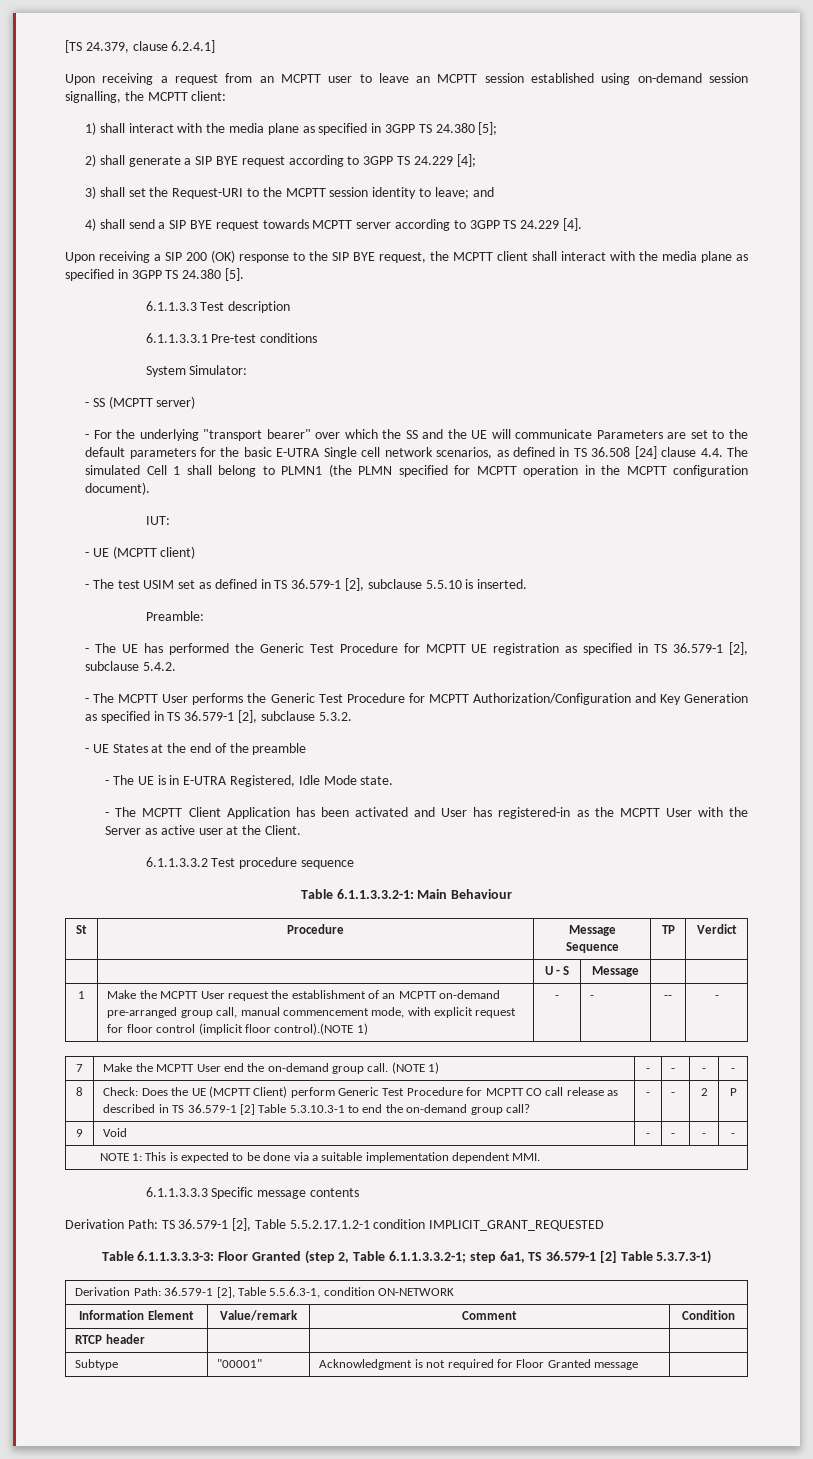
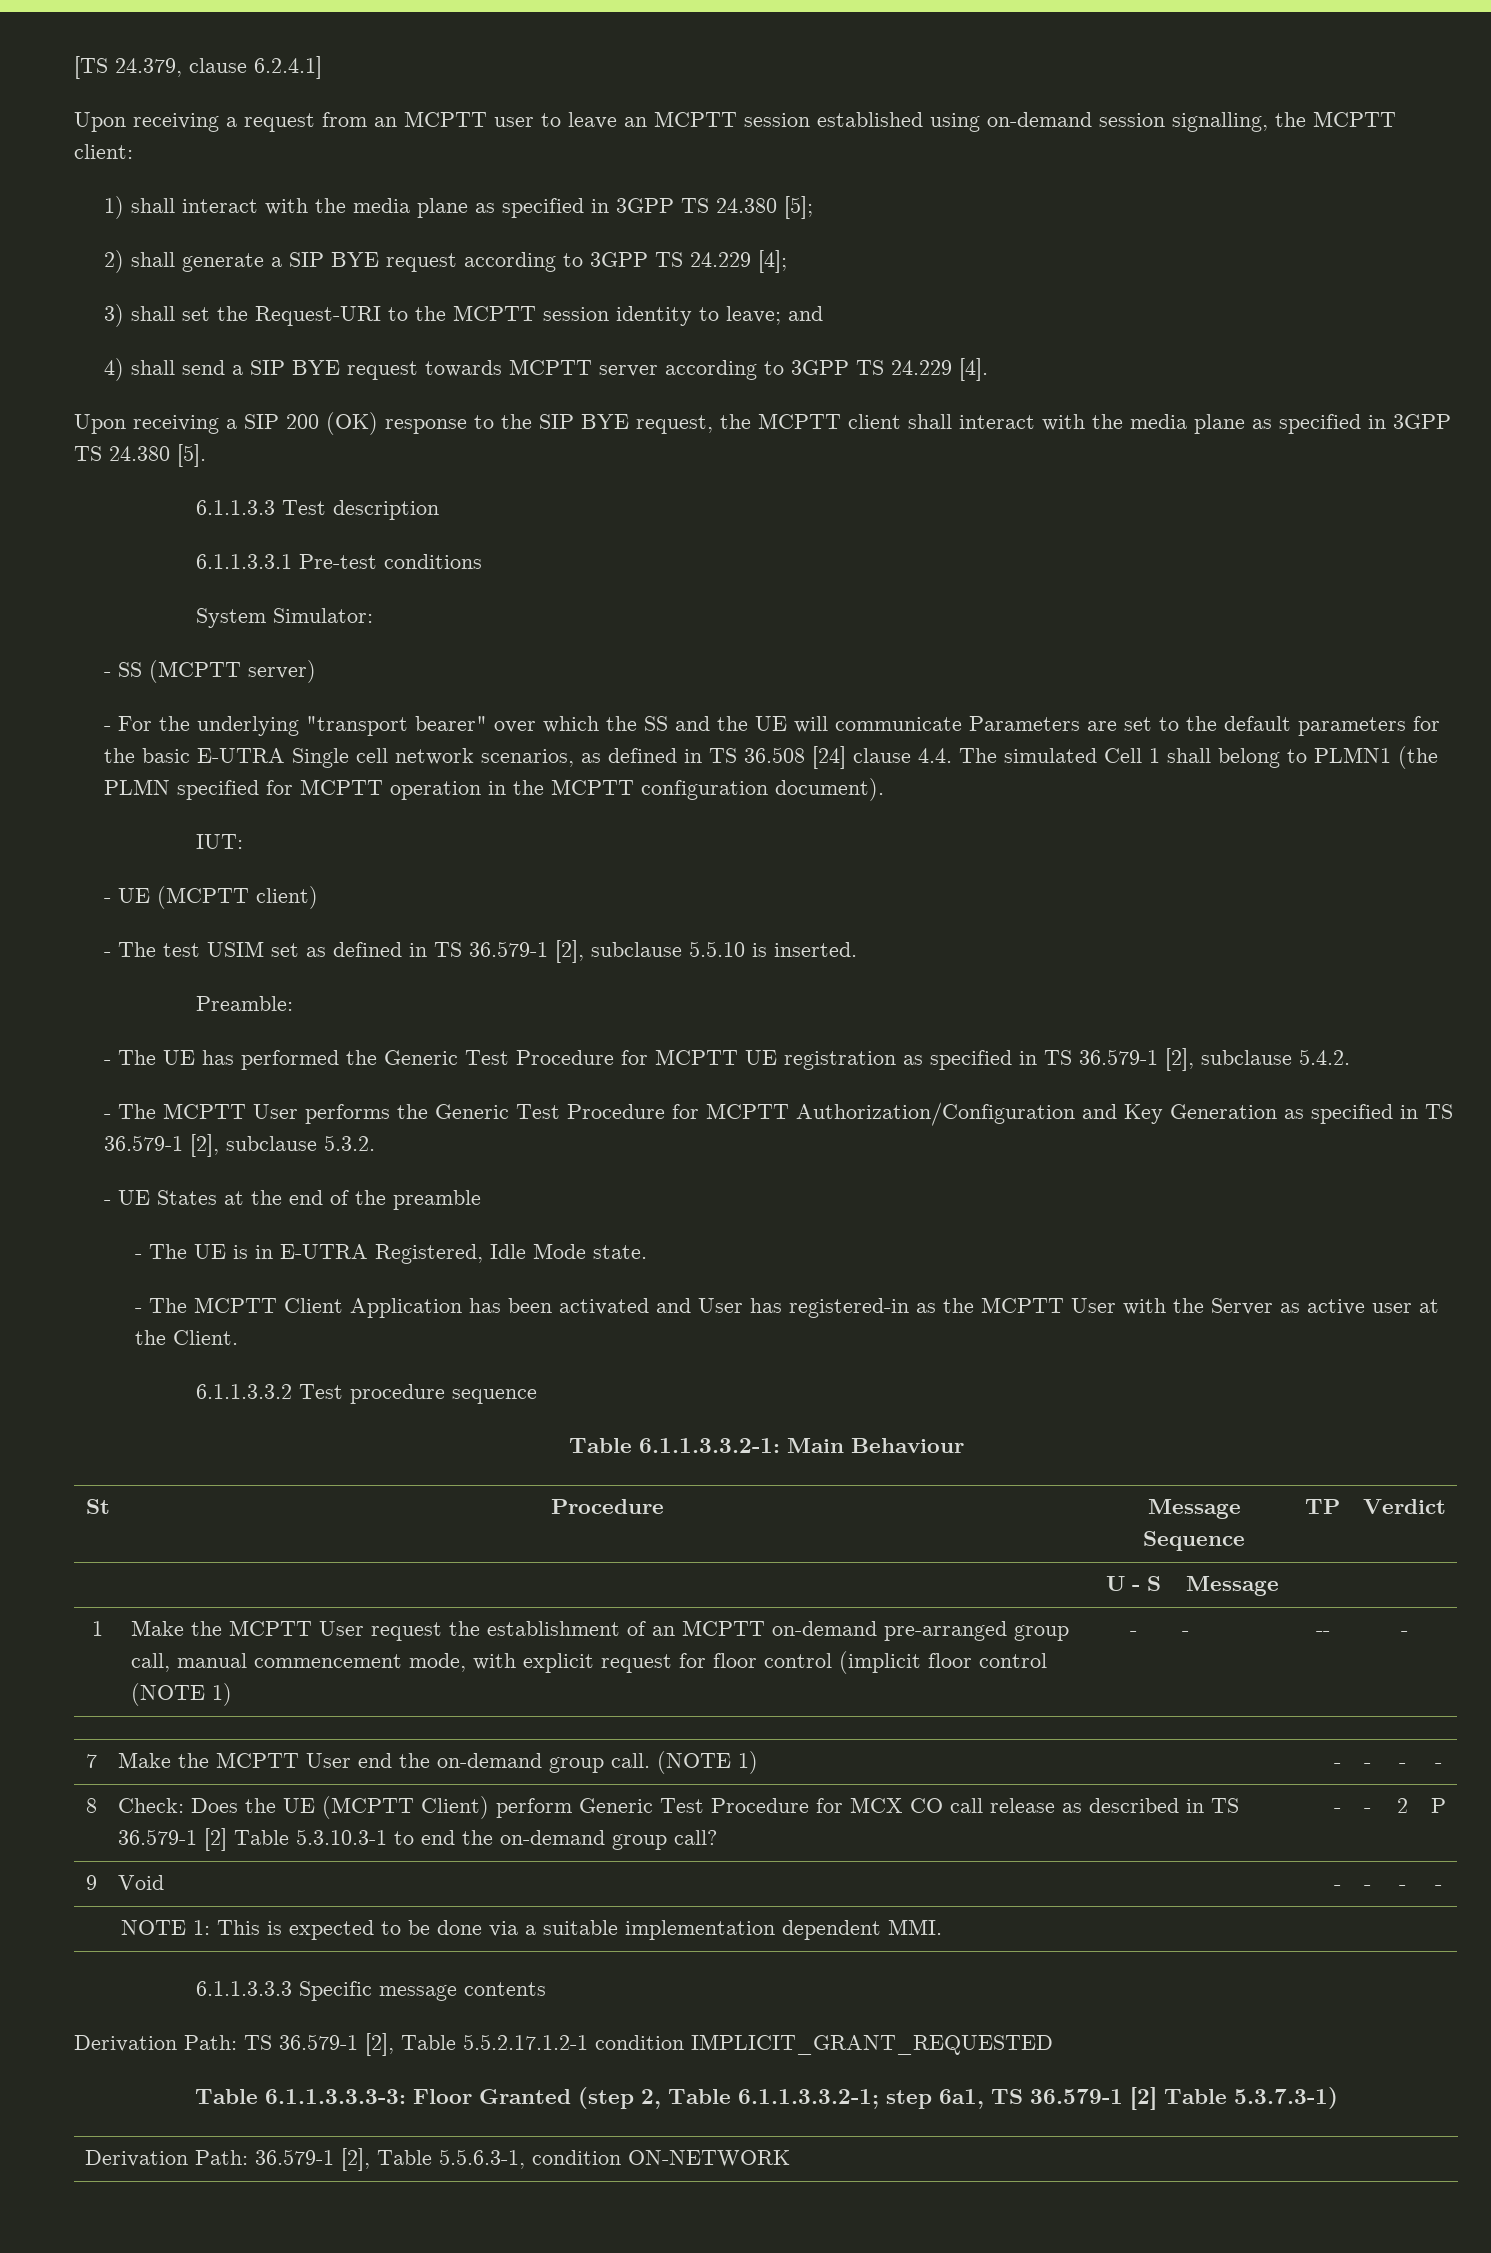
[274,1023,354,1035] control).(NOTE -> [978,1653,1047,1668] [130,1683,205,1706] control (NOTE
[485,1088,524,1096] MCPTT -> [849,1797,903,1813] MCX
[79,1310,194,1320] [220,1310,298,1321] [462,1311,517,1320] [682,1310,735,1320] [75,1334,145,1344] [75,1359,119,1370] [217,1359,263,1368] [319,1359,638,1370] // Information Element | Value/remark | Comment | Condition // RTCP header | | | // Subtype | "00001" | Acknowledgment is not required for Floor Granted message | -> (790, 2158) none

